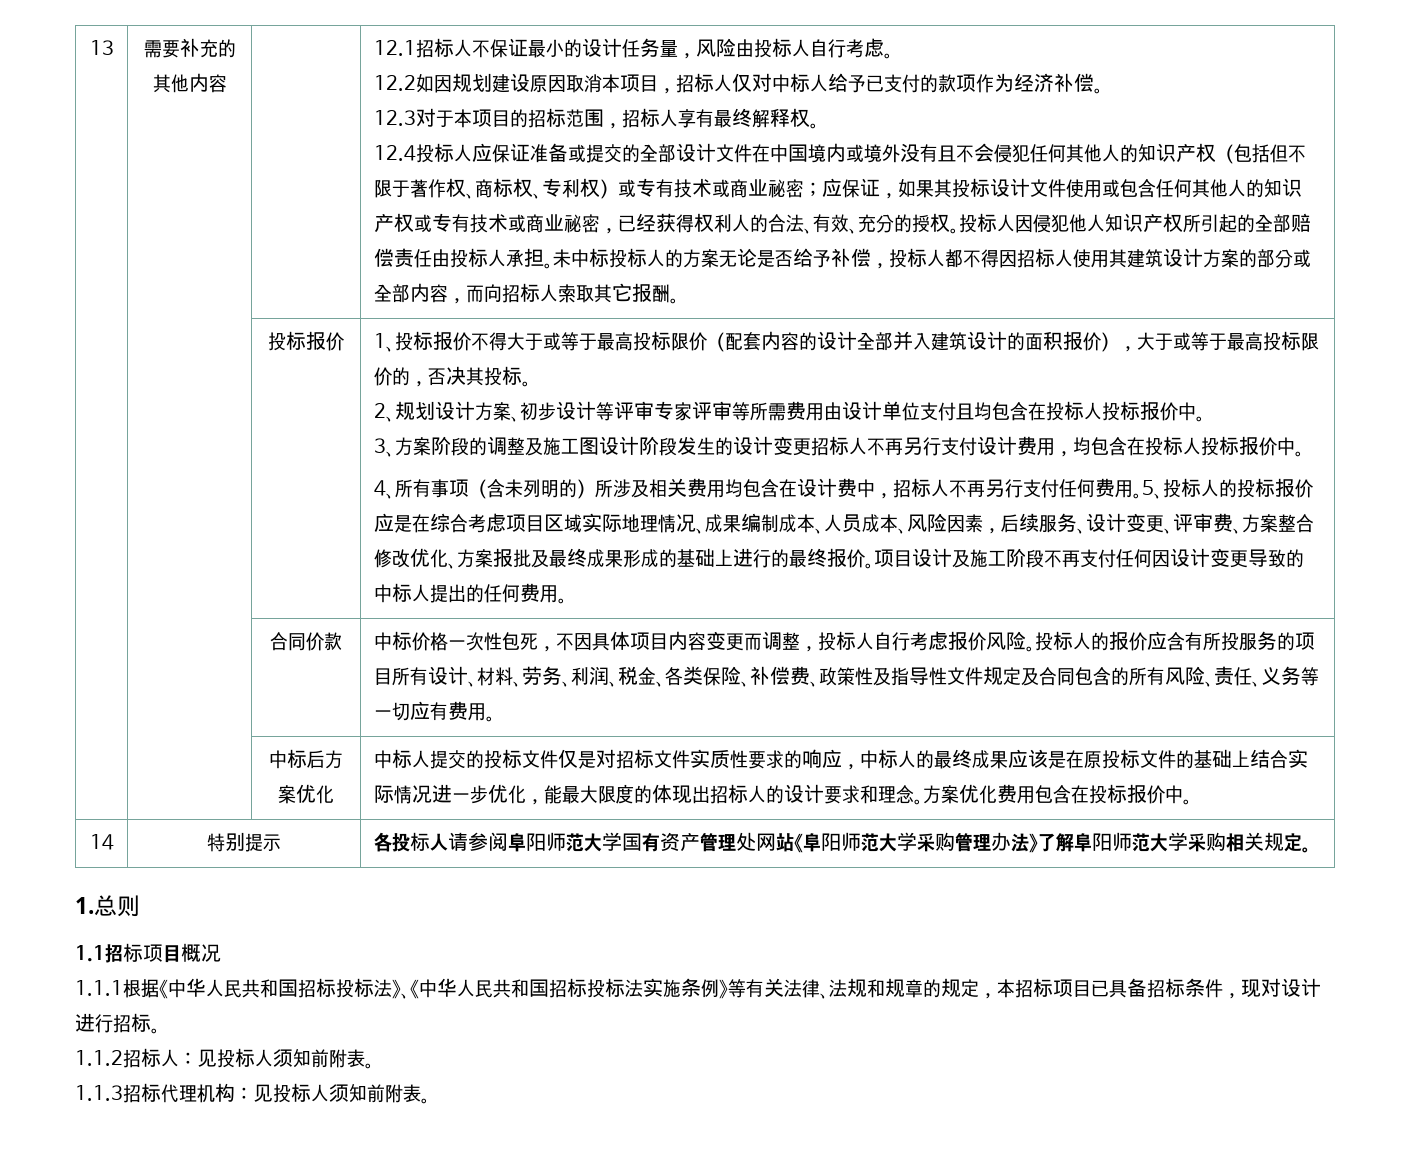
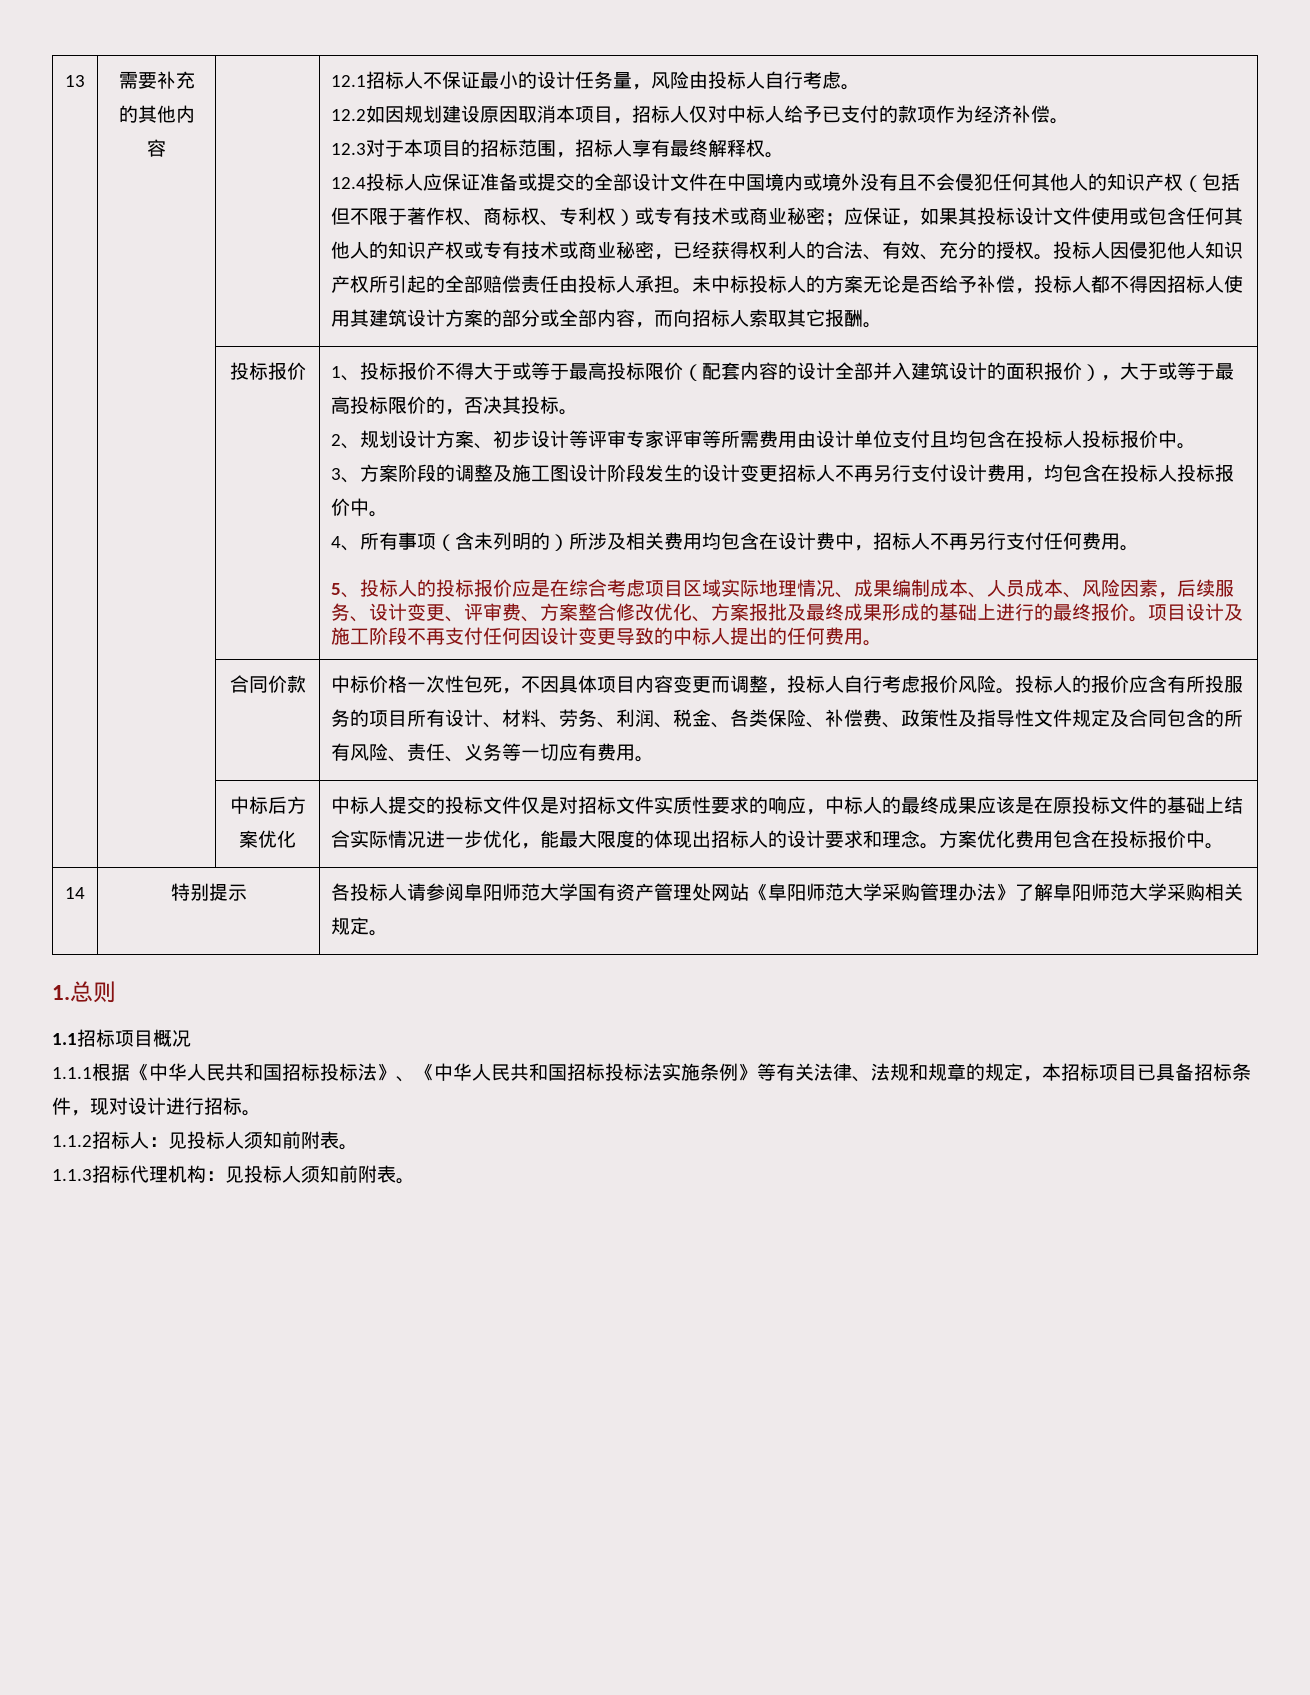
(1142, 496) none -> (1140, 548) //

